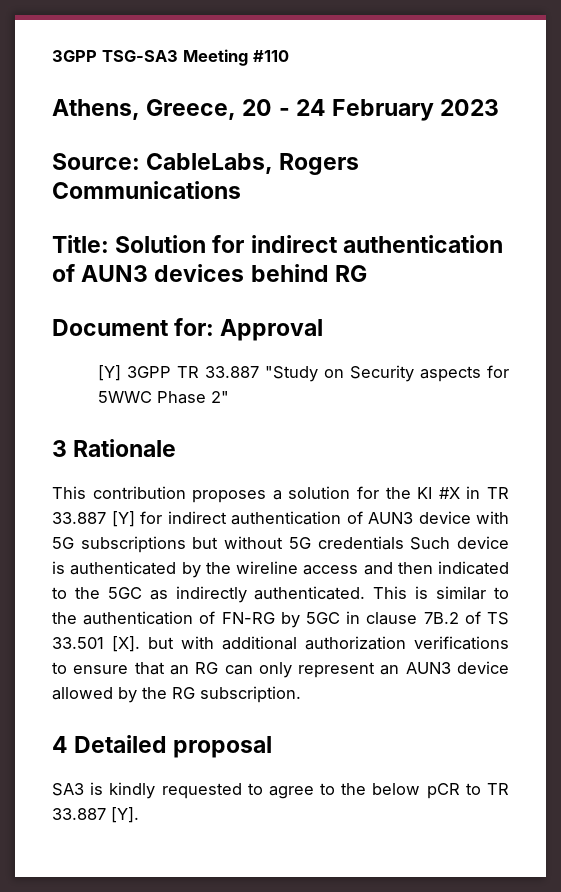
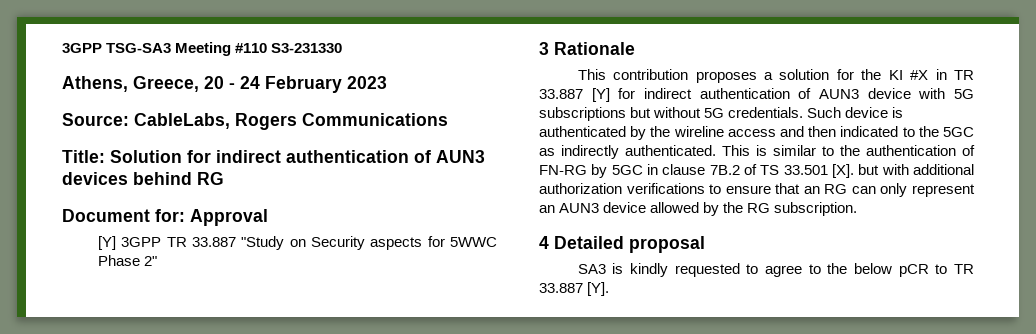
(289, 56) none -> [271,43,343,53] S3-231330
[317,536,404,550] credentials -> [728,107,804,118] credentials.

